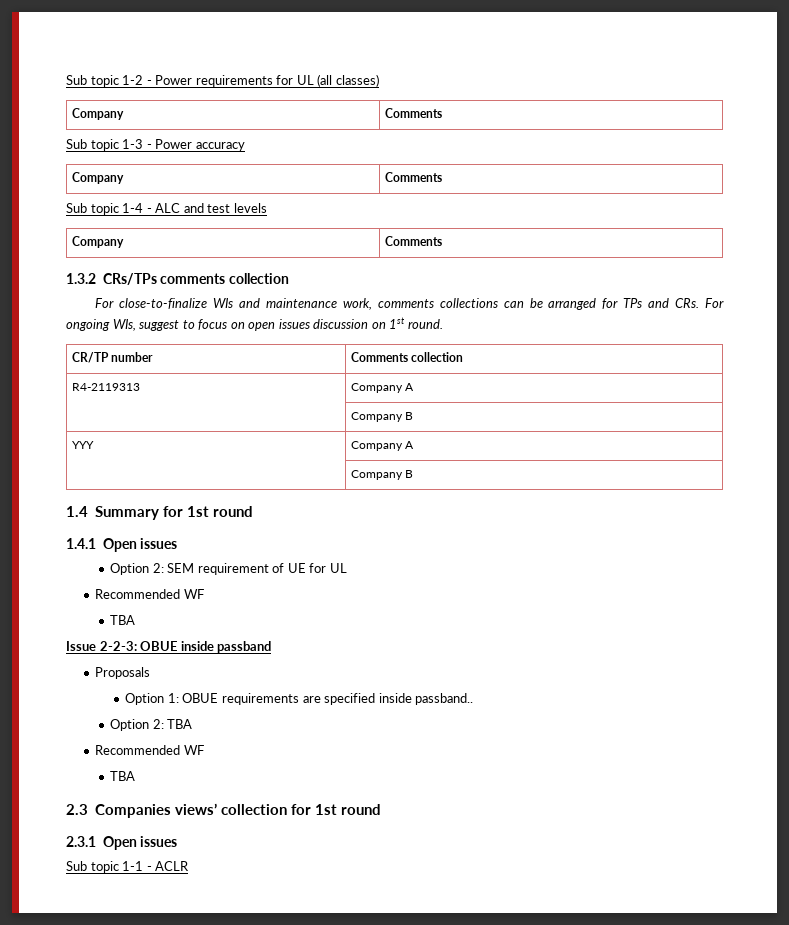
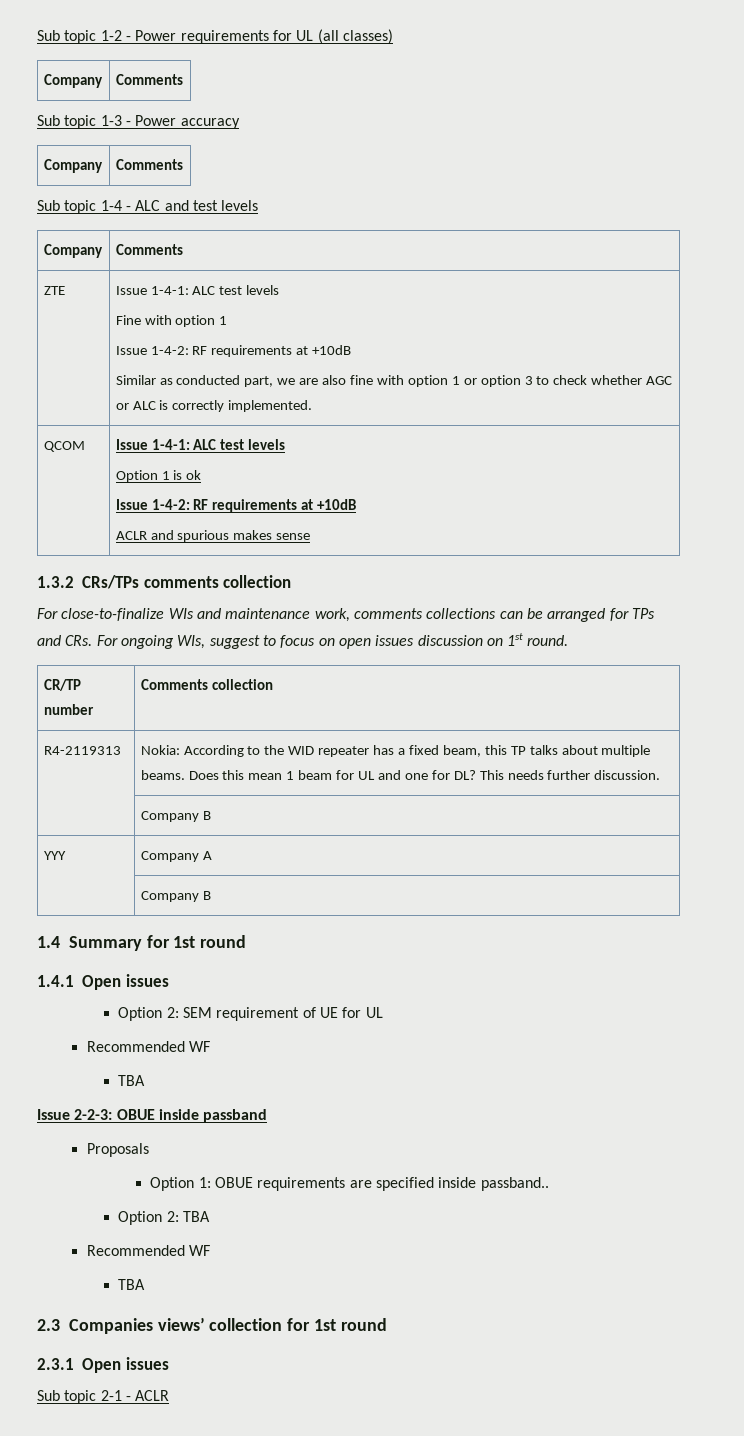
(442, 241) none -> [43,286,65,295] [115,285,280,295] [115,315,228,327] [115,345,352,357] [115,375,673,387] [115,400,313,412] [43,441,85,452] [115,439,286,450] [115,470,202,482] [115,499,357,513] [115,530,311,542] // ZTE | Issue 1-4-1: ALC test levels // Fine with option 1 // Issue 1-4-2: RF requirements at +10dB // Similar as conducted part, we are also fine with option 1 or option 3 to check whether AGC or ALC is correctly implemented. // QCOM | Issue 1-4-1: ALC test levels // Option 1 is ok // Issue 1-4-2: RF requirements at +10dB // ACLR and spurious makes sense
[350,383,414,393] Company A -> [140,745,651,757] [140,770,661,780] Nokia: According to the WID repeater has a fixed beam, this TP talks about multiple beams. Does this mean 1 beam for UL and one for DL? This needs further discussion.
[122,861,144,871] 1-1 -> [100,1390,122,1401] 2-1

